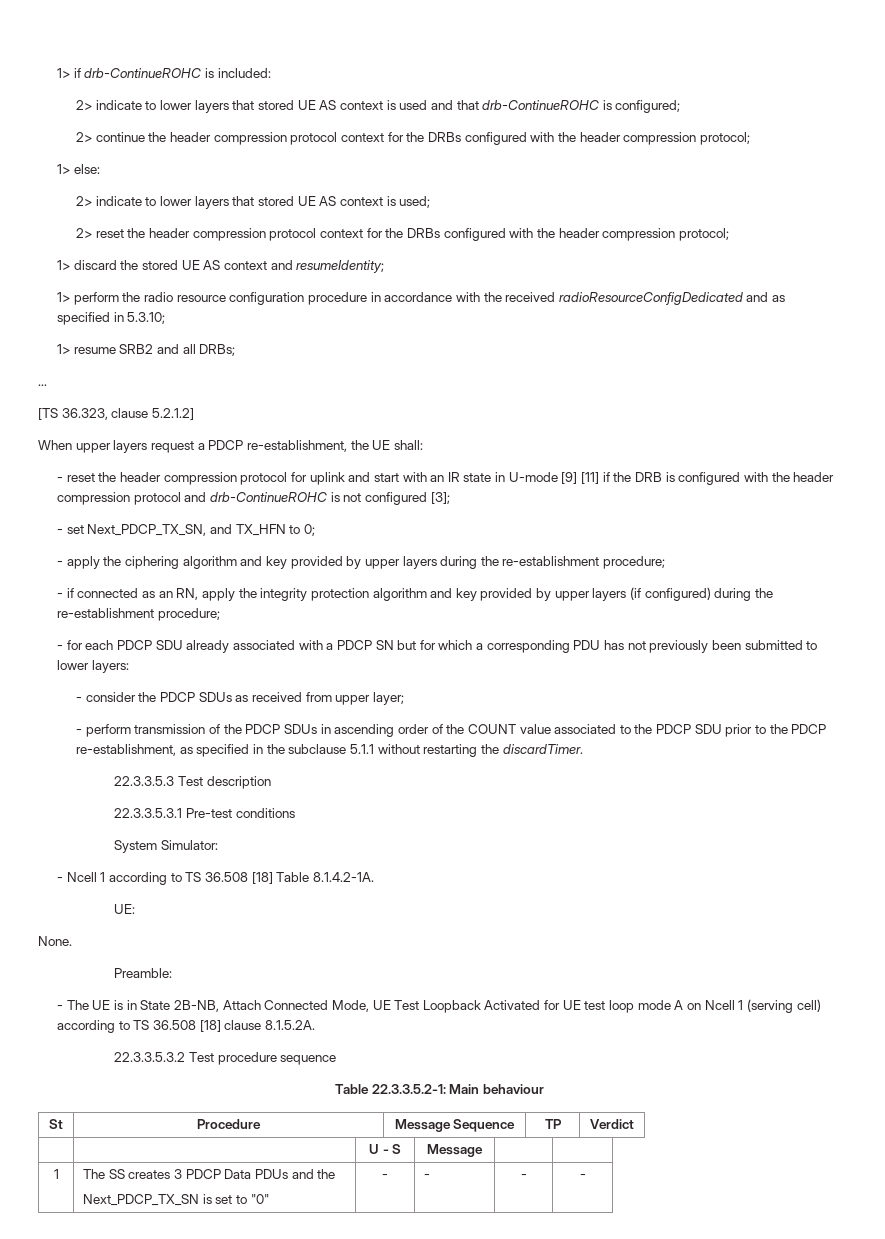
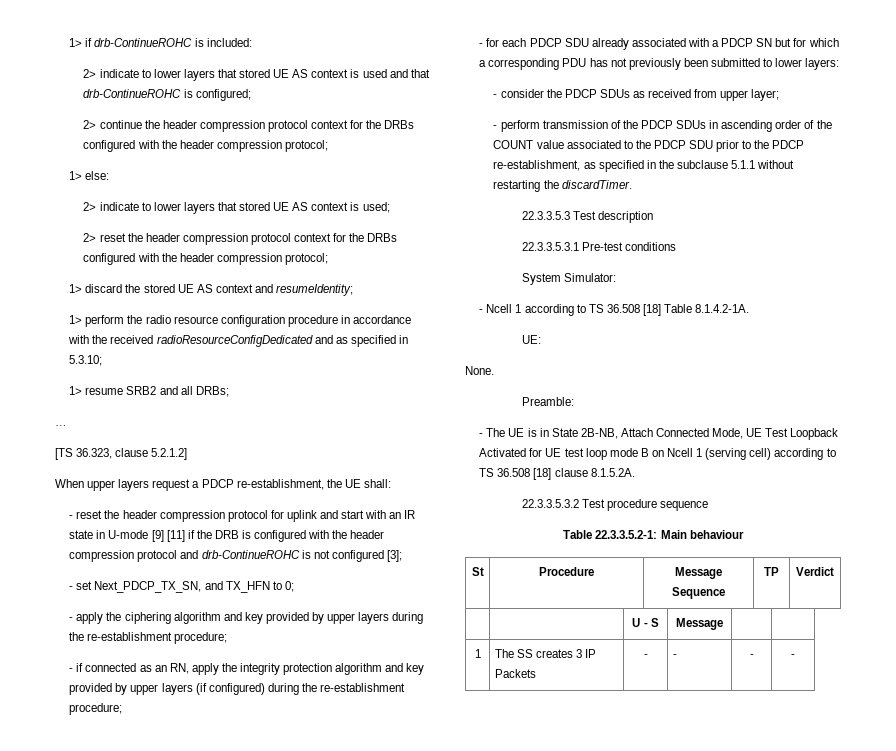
[674,1000,684,1010] A -> [640,448,649,457] B
[185,1169,336,1179] [83,1194,269,1206] PDCP Data PDUs and the // Next_PDCP_TX_SN is set to "0" -> [585,649,597,658] [494,669,536,678] IP Packets

